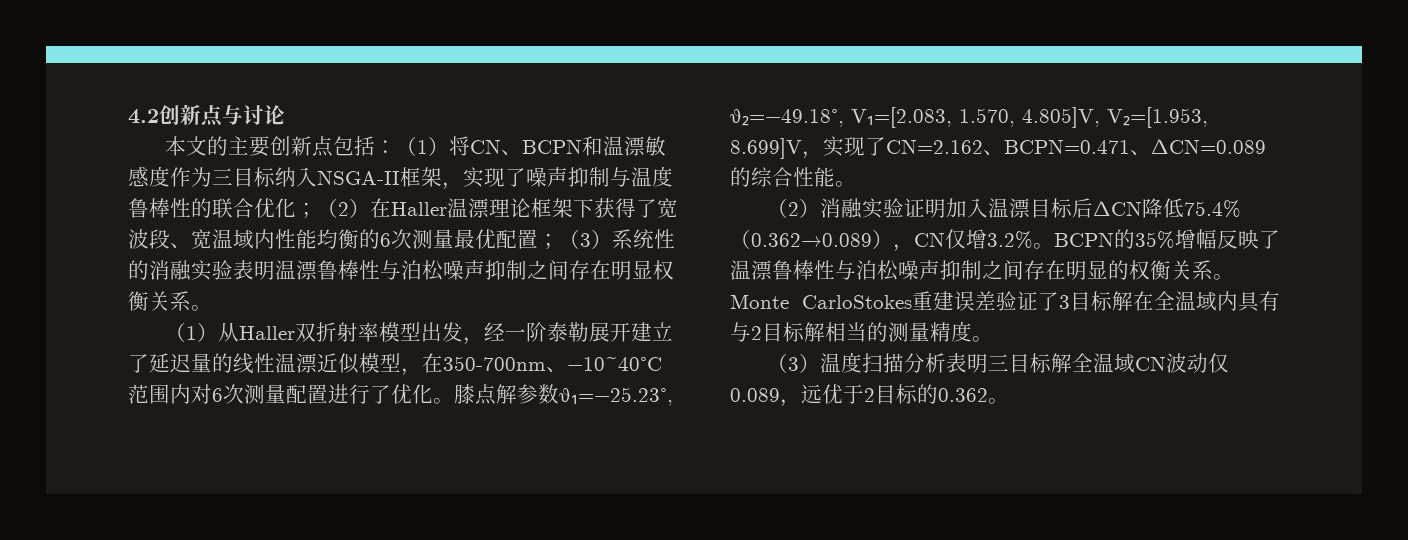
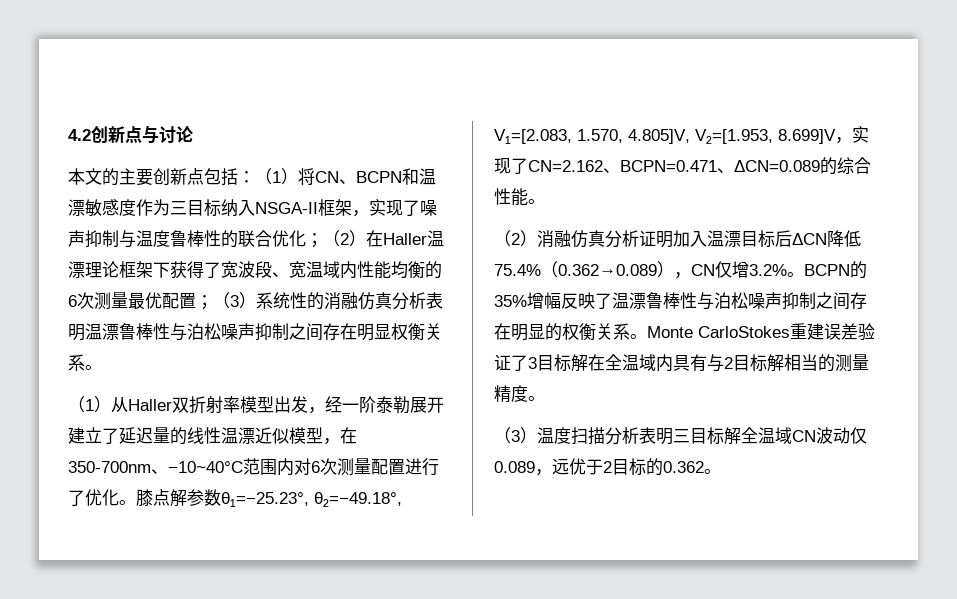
[191,260,233,281] 实验 -> [358,292,426,310] 仿真分析
[861,198,904,219] 实验 -> [571,230,639,248] 仿真分析

